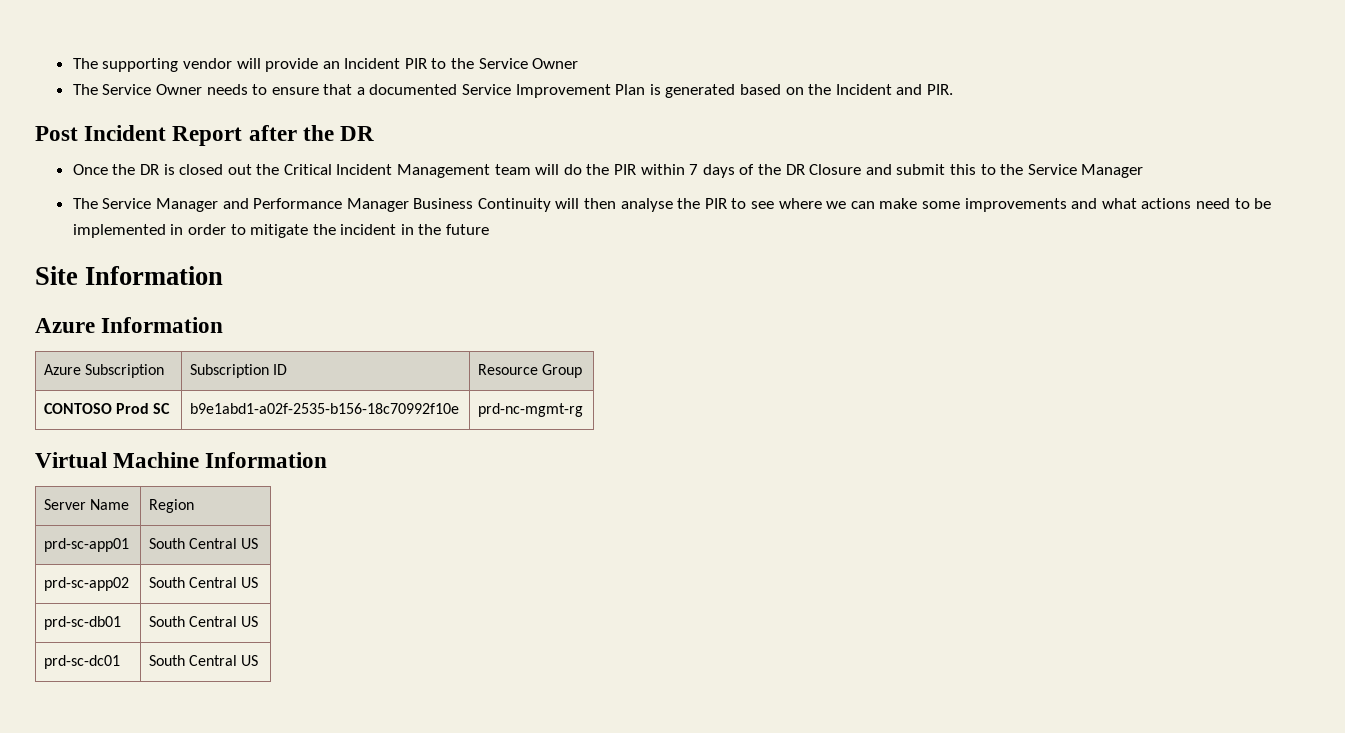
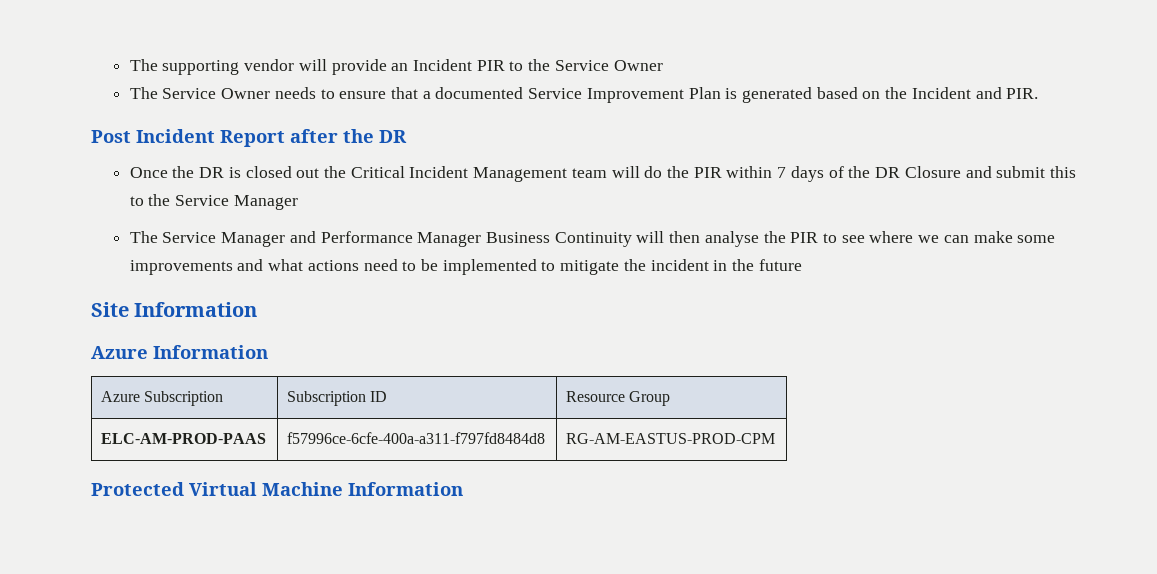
[170,224,226,235] in order -> (537, 267) none
[43,403,171,414] [189,403,459,414] [477,403,583,417] [35,452,328,468] [43,499,130,510] [148,499,194,513] [43,538,129,552] [148,538,259,549] [43,577,129,591] [148,577,259,588] [43,616,121,630] [148,616,259,627] [43,655,120,669] [148,655,259,666] CONTOSO Prod SC | b9e1abd1-a02f-2535-b156-18c70992f10e | prd-nc-mgmt-rg // Virtual Machine Information // Server Name | Region // prd-sc-app01 | South Central US // prd-sc-app02 | South Central US // prd-sc-db01 | South Central US // prd-sc-dc01 | South Central US -> [101,433,267,444] [287,432,546,444] [566,433,776,444] [91,482,463,496] ELC-AM-PROD-PAAS | f57996ce-6cfe-400a-a311-f797fd8484d8 | RG-AM-EASTUS-PROD-CPM // Protected Virtual Machine Information

